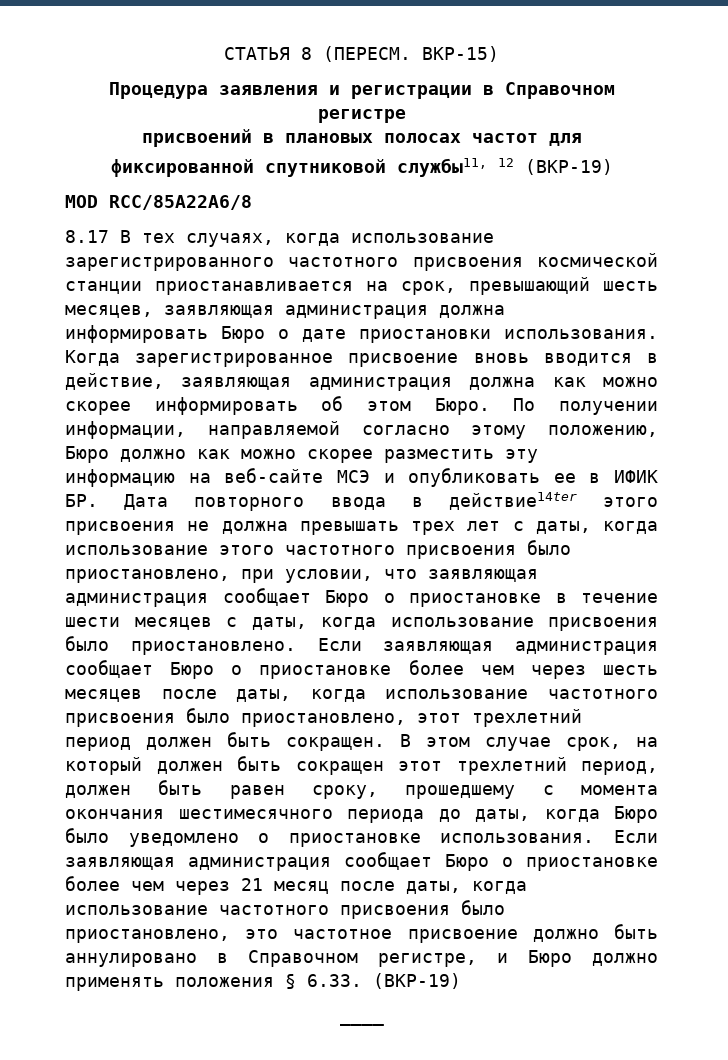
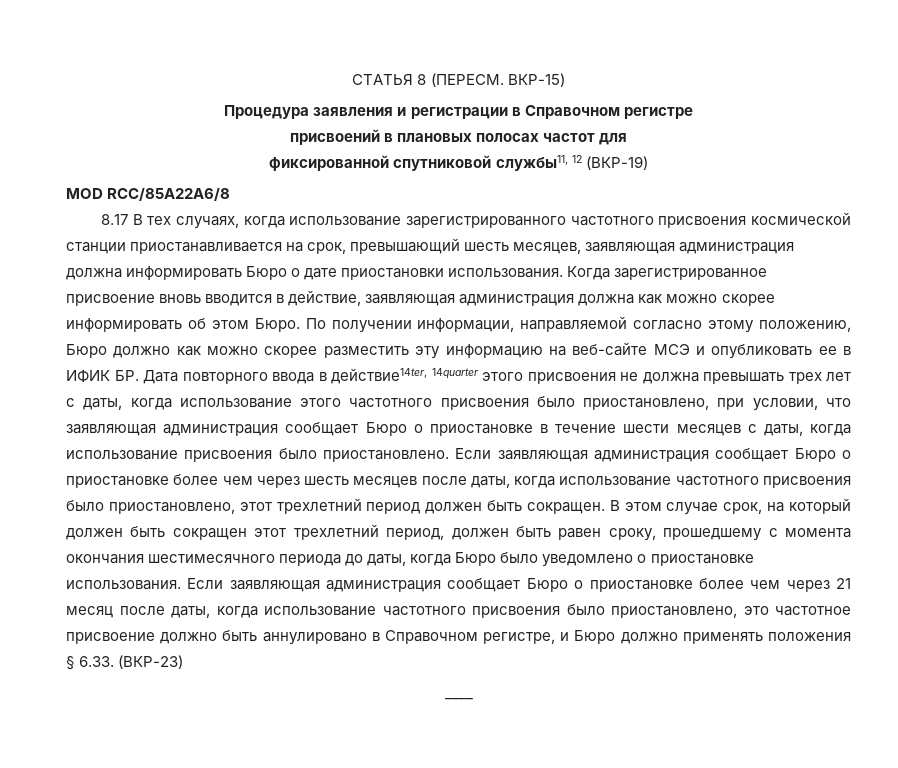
[448,492,577,510] действие14ter -> [331,368,479,384] действие14ter, 14quarter
[373,973,461,989] (ВКР-19) -> [118,655,184,669] (ВКР-23)

